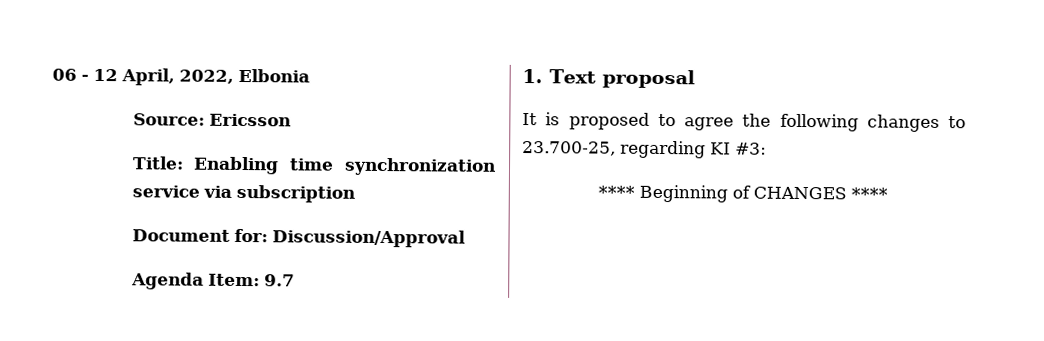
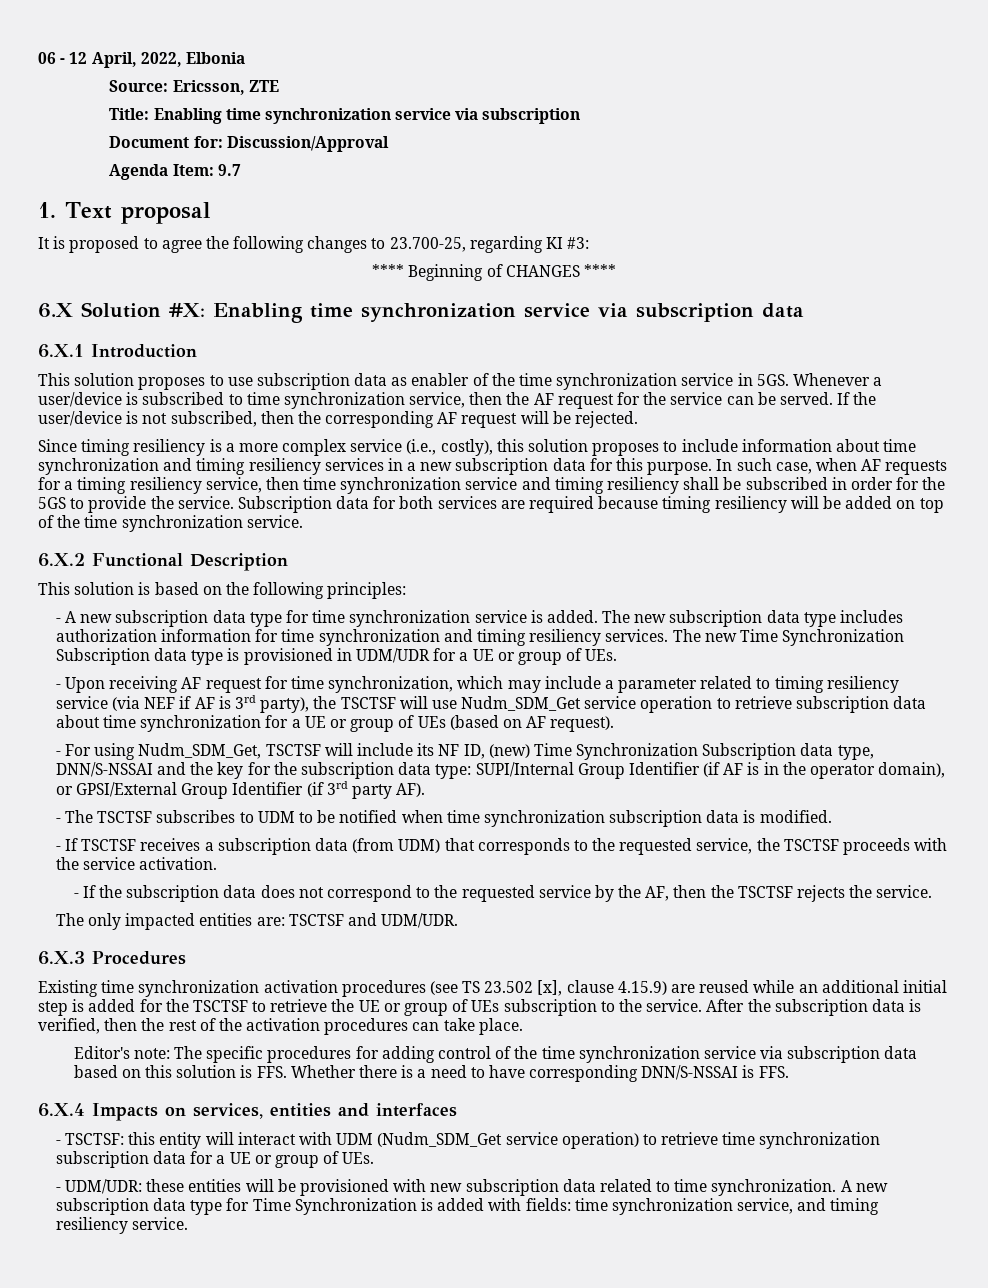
[208,113,291,127] Ericsson -> [172,80,279,95] Ericsson, ZTE
(888, 193) none -> [38,302,804,323] [38,344,197,358] [38,373,883,390] [38,392,877,409] [38,411,639,428] [38,439,917,456] [38,458,948,475] [38,477,946,494] [38,496,944,513] [38,515,303,532] [38,553,288,571] [38,582,407,599] [55,610,903,627] [55,629,905,646] [55,648,618,665] [55,676,899,693] [55,695,927,713] [55,715,615,732] [55,743,874,760] [55,762,946,779] [55,781,426,799] [55,810,832,827] [55,838,948,855] [55,857,218,870] [73,885,933,902] [55,913,459,930] [38,951,186,965] [38,980,947,997] [38,999,922,1016] [38,1018,523,1035] [73,1046,918,1063] [73,1065,789,1082] [38,1103,457,1121] [55,1132,881,1149] [55,1151,375,1168] [55,1179,888,1196] [55,1198,880,1215] [55,1217,189,1234] // 6.X Solution #X: Enabling time synchronization service via subscription data // 6.X.1 Introduction // This solution proposes to use subscription data as enabler of the time synchronization service in 5GS. Whenever a user/device is subscribed to time synchronization service, then the AF request for the service can be served. If the user/device is not subscribed, then the corresponding AF request will be rejected. // Since timing resiliency is a more complex service (i.e., costly), this solution proposes to include information about time synchronization and timing resiliency services in a new subscription data for this purpose. In such case, when AF requests for a timing resiliency service, then time synchronization service and timing resiliency shall be subscribed in order for the 5GS to provide the service. Subscription data for both services are required because timing resiliency will be added on top of the time synchronization service. // 6.X.2 Functional Description // This solution is based on the following principles: // - A new subscription data type for time synchronization service is added. The new subscription data type includes authorization information for time synchronization and timing resiliency services. The new Time Synchronization Subscription data type is provisioned in UDM/UDR for a UE or group of UEs. // - Upon receiving AF request for time synchronization, which may include a parameter related to timing resiliency service (via NEF if AF is 3rd party), the TSCTSF will use Nudm_SDM_Get service operation to retrieve subscription data about time synchronization for a UE or group of UEs (based on AF request). // - For using Nudm_SDM_Get, TSCTSF will include its NF ID, (new) Time Synchronization Subscription data type, DNN/S-NSSAI and the key for the subscription data type: SUPI/Internal Group Identifier (if AF is in the operator domain), or GPSI/External Group Identifier (if 3rd party AF). // - The TSCTSF subscribes to UDM to be notified when time synchronization subscription data is modified. // - If TSCTSF receives a subscription data (from UDM) that corresponds to the requested service, the TSCTSF proceeds with the service activation. // - If the subscription data does not correspond to the requested service by the AF, then the TSCTSF rejects the service. // The only impacted entities are: TSCTSF and UDM/UDR. // 6.X.3 Procedures // Existing time synchronization activation procedures (see TS 23.502 [x], clause 4.15.9) are reused while an additional initial step is added for the TSCTSF to retrieve the UE or group of UEs subscription to the service. After the subscription data is verified, then the rest of the activation procedures can take place. // Editor's note: The specific procedures for adding control of the time synchronization service via subscription data based on this solution is FFS. Whether there is a need to have corresponding DNN/S-NSSAI is FFS. // 6.X.4 Impacts on services, entities and interfaces // - TSCTSF: this entity will interact with UDM (Nudm_SDM_Get service operation) to retrieve time synchronization subscription data for a UE or group of UEs. // - UDM/UDR: these entities will be provisioned with new subscription data related to time synchronization. A new subscription data type for Time Synchronization is added with fields: time synchronization service, and timing resiliency service.

